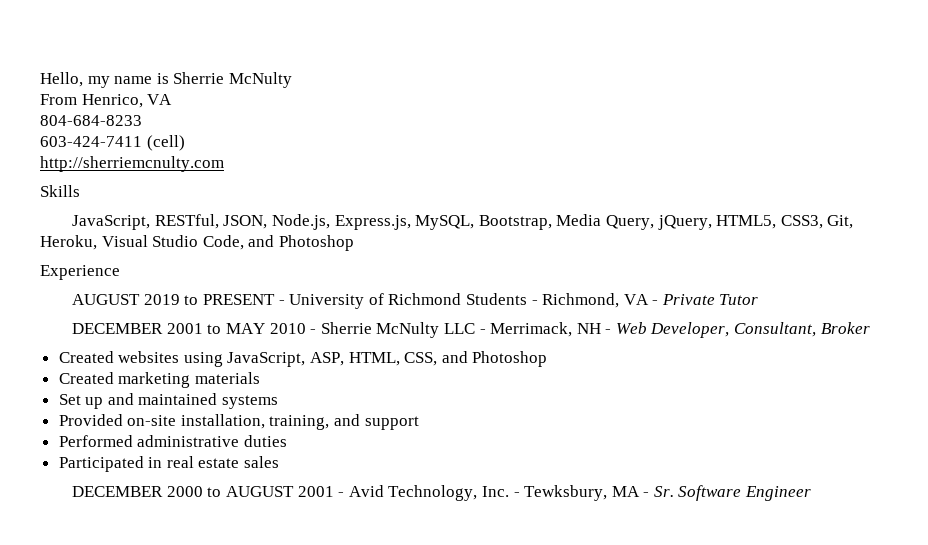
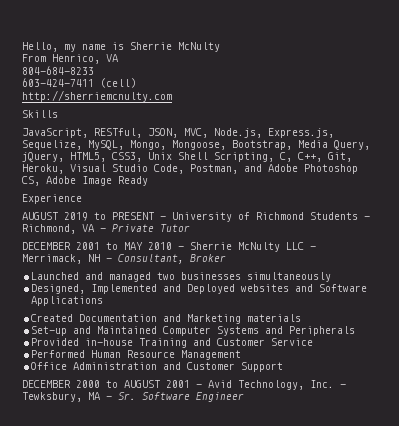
(268, 222) none -> [184,128,208,138] MVC,
[415,215,475,230] MySQL, -> [22,140,226,150] Sequelize, MySQL, Mongo, Mongoose,
(823, 222) none -> [148,152,322,162] Unix Shell Scripting, C, C++,
[248,235,354,251] and Photoshop -> [190,164,358,174] [22,176,148,186] Postman, and Adobe Photoshop CS, Adobe Image Ready
[615,322,730,338] Web Developer, -> (112, 260) none
[58,351,548,367] [58,372,260,388] [58,393,279,409] [58,414,419,430] [58,435,287,447] [58,456,280,472] Created websites using JavaScript, ASP, HTML, CSS, and Photoshop // Created marketing materials // Set up and maintained systems // Provided on-site installation, training, and support // Performed administrative duties // Participated in real estate sales -> [31,272,332,282] [31,284,368,294] [31,296,104,306] [31,314,302,324] [31,326,356,336] [31,338,314,348] [31,350,242,360] [31,362,284,372] Launched and managed two businesses simultaneously // Designed, Implemented and Deployed websites and Software Applications // Created Documentation and Marketing materials // Set-up and Maintained Computer Systems and Peripherals // Provided in-house Training and Customer Service // Performed Human Resource Management // Office Administration and Customer Support

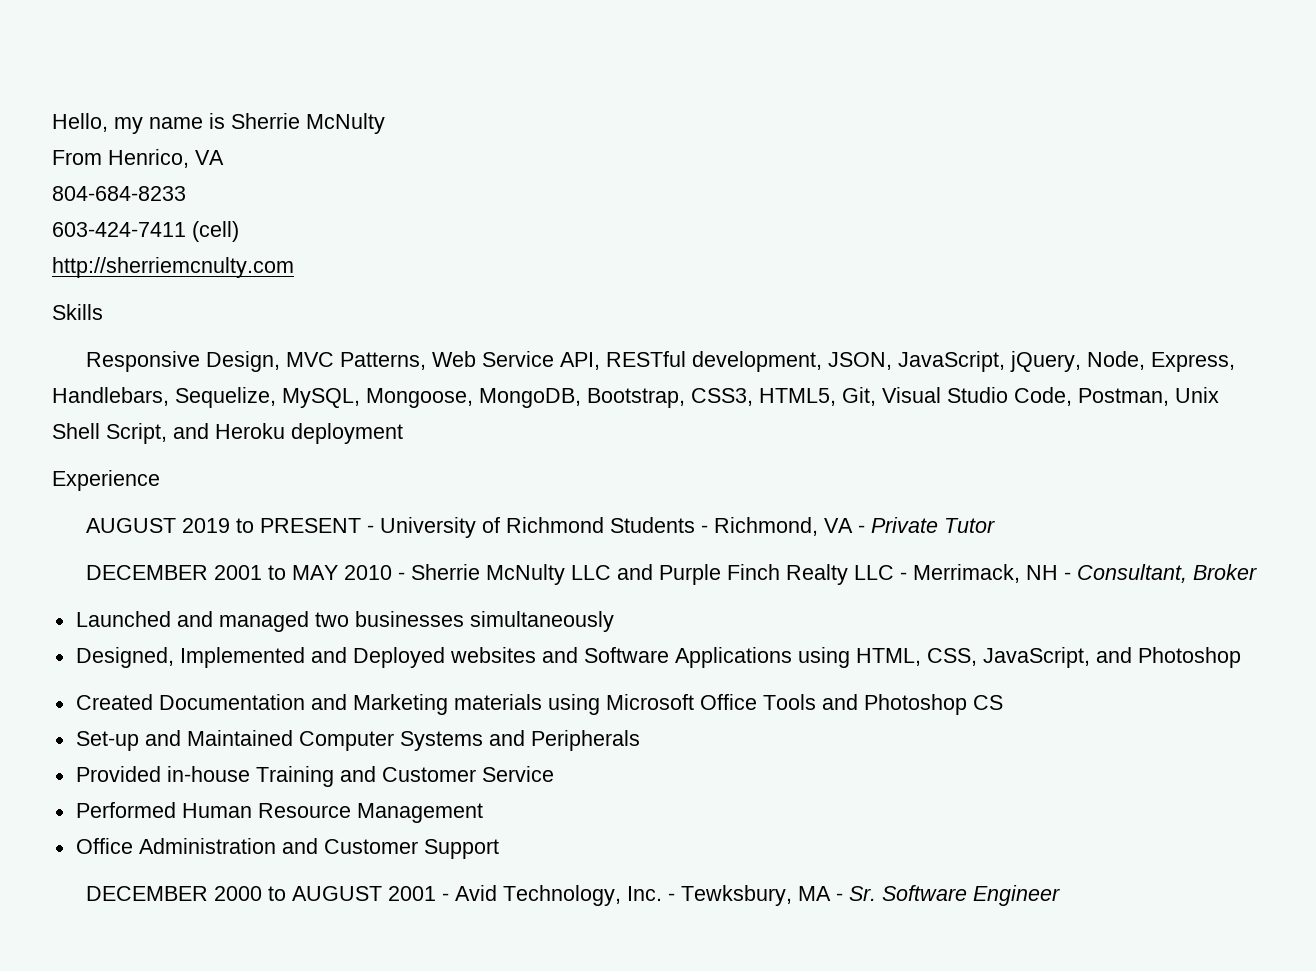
[22,128,334,138] [22,140,370,150] [22,152,352,162] [22,164,358,174] [22,176,148,186] JavaScript, RESTful, JSON, MVC, Node.js, Express.js, Sequelize, MySQL, Mongo, Mongoose, Bootstrap, Media Query, jQuery, HTML5, CSS3, Unix Shell Scripting, C, C++, Git, Heroku, Visual Studio Code, Postman, and Adobe Photoshop CS, Adobe Image Ready -> [86,351,1236,372] [52,387,1219,408] [52,423,403,444] Responsive Design, MVC Patterns, Web Service API, RESTful development, JSON, JavaScript, jQuery, Node, Express, Handlebars, Sequelize, MySQL, Mongoose, MongoDB, Bootstrap, CSS3, HTML5, Git, Visual Studio Code, Postman, Unix Shell Script, and Heroku deployment
(304, 246) none -> [617,564,895,585] and Purple Finch Realty LLC
(104, 301) none -> [797,647,1241,668] using HTML, CSS, JavaScript, and Photoshop
(302, 318) none -> [547,694,1003,715] using Microsoft Office Tools and Photoshop CS

